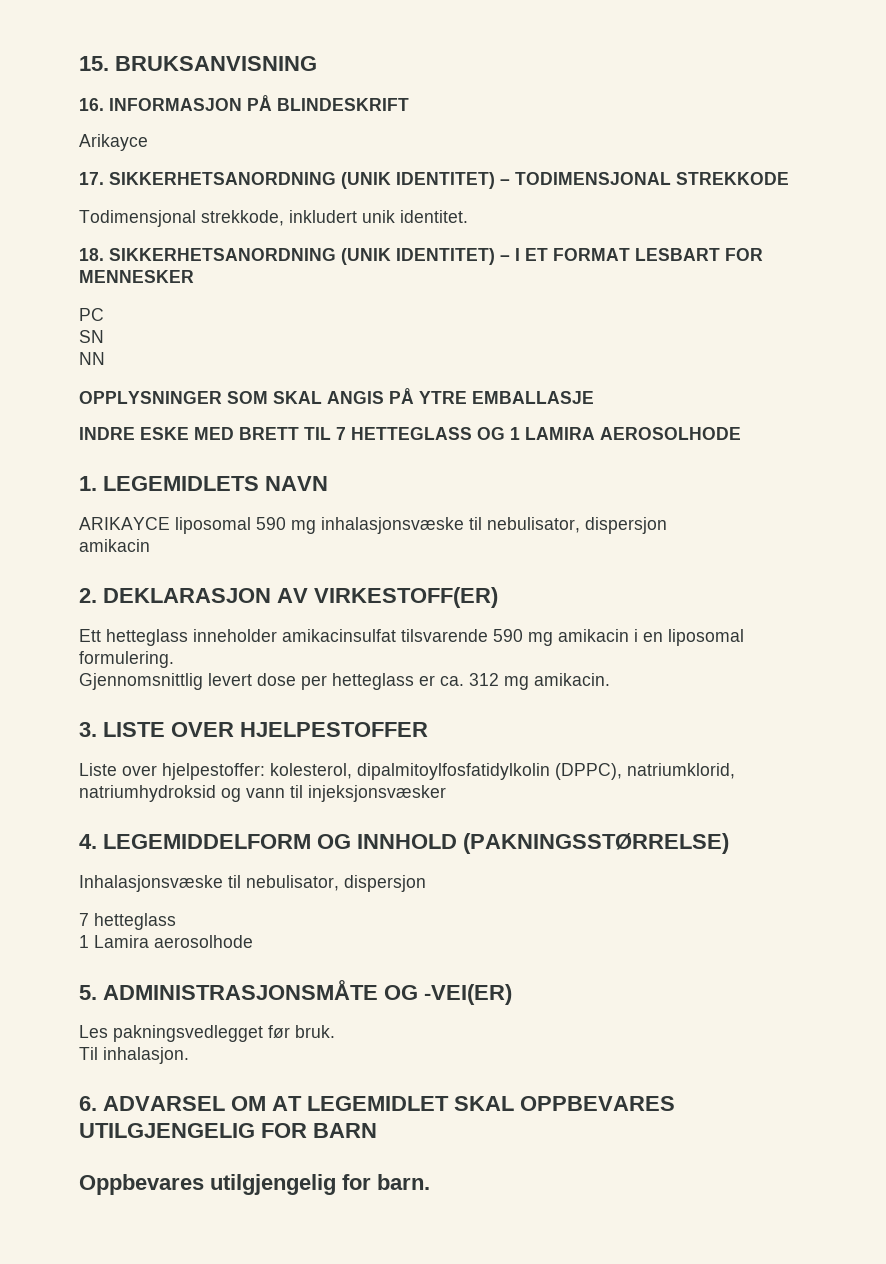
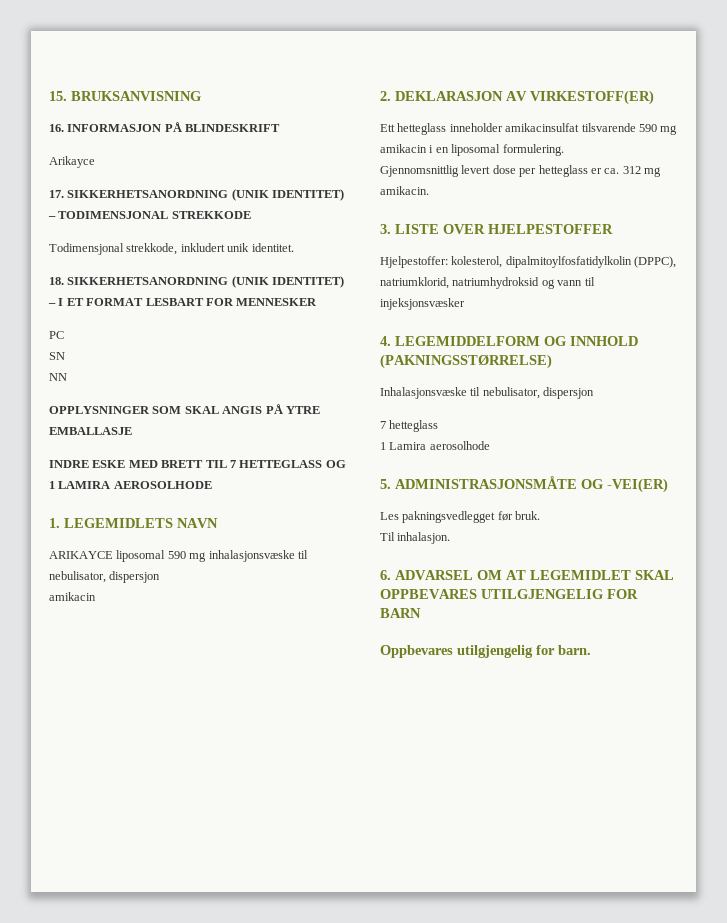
[79,763,265,780] Liste over hjelpestoffer: -> [380,256,448,268] Hjelpestoffer:

